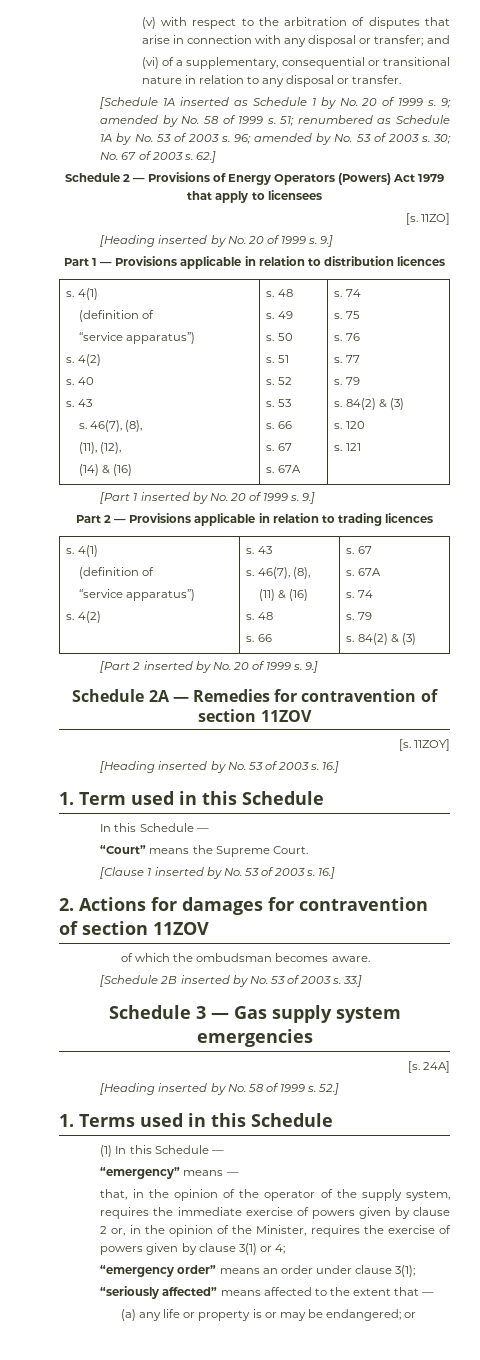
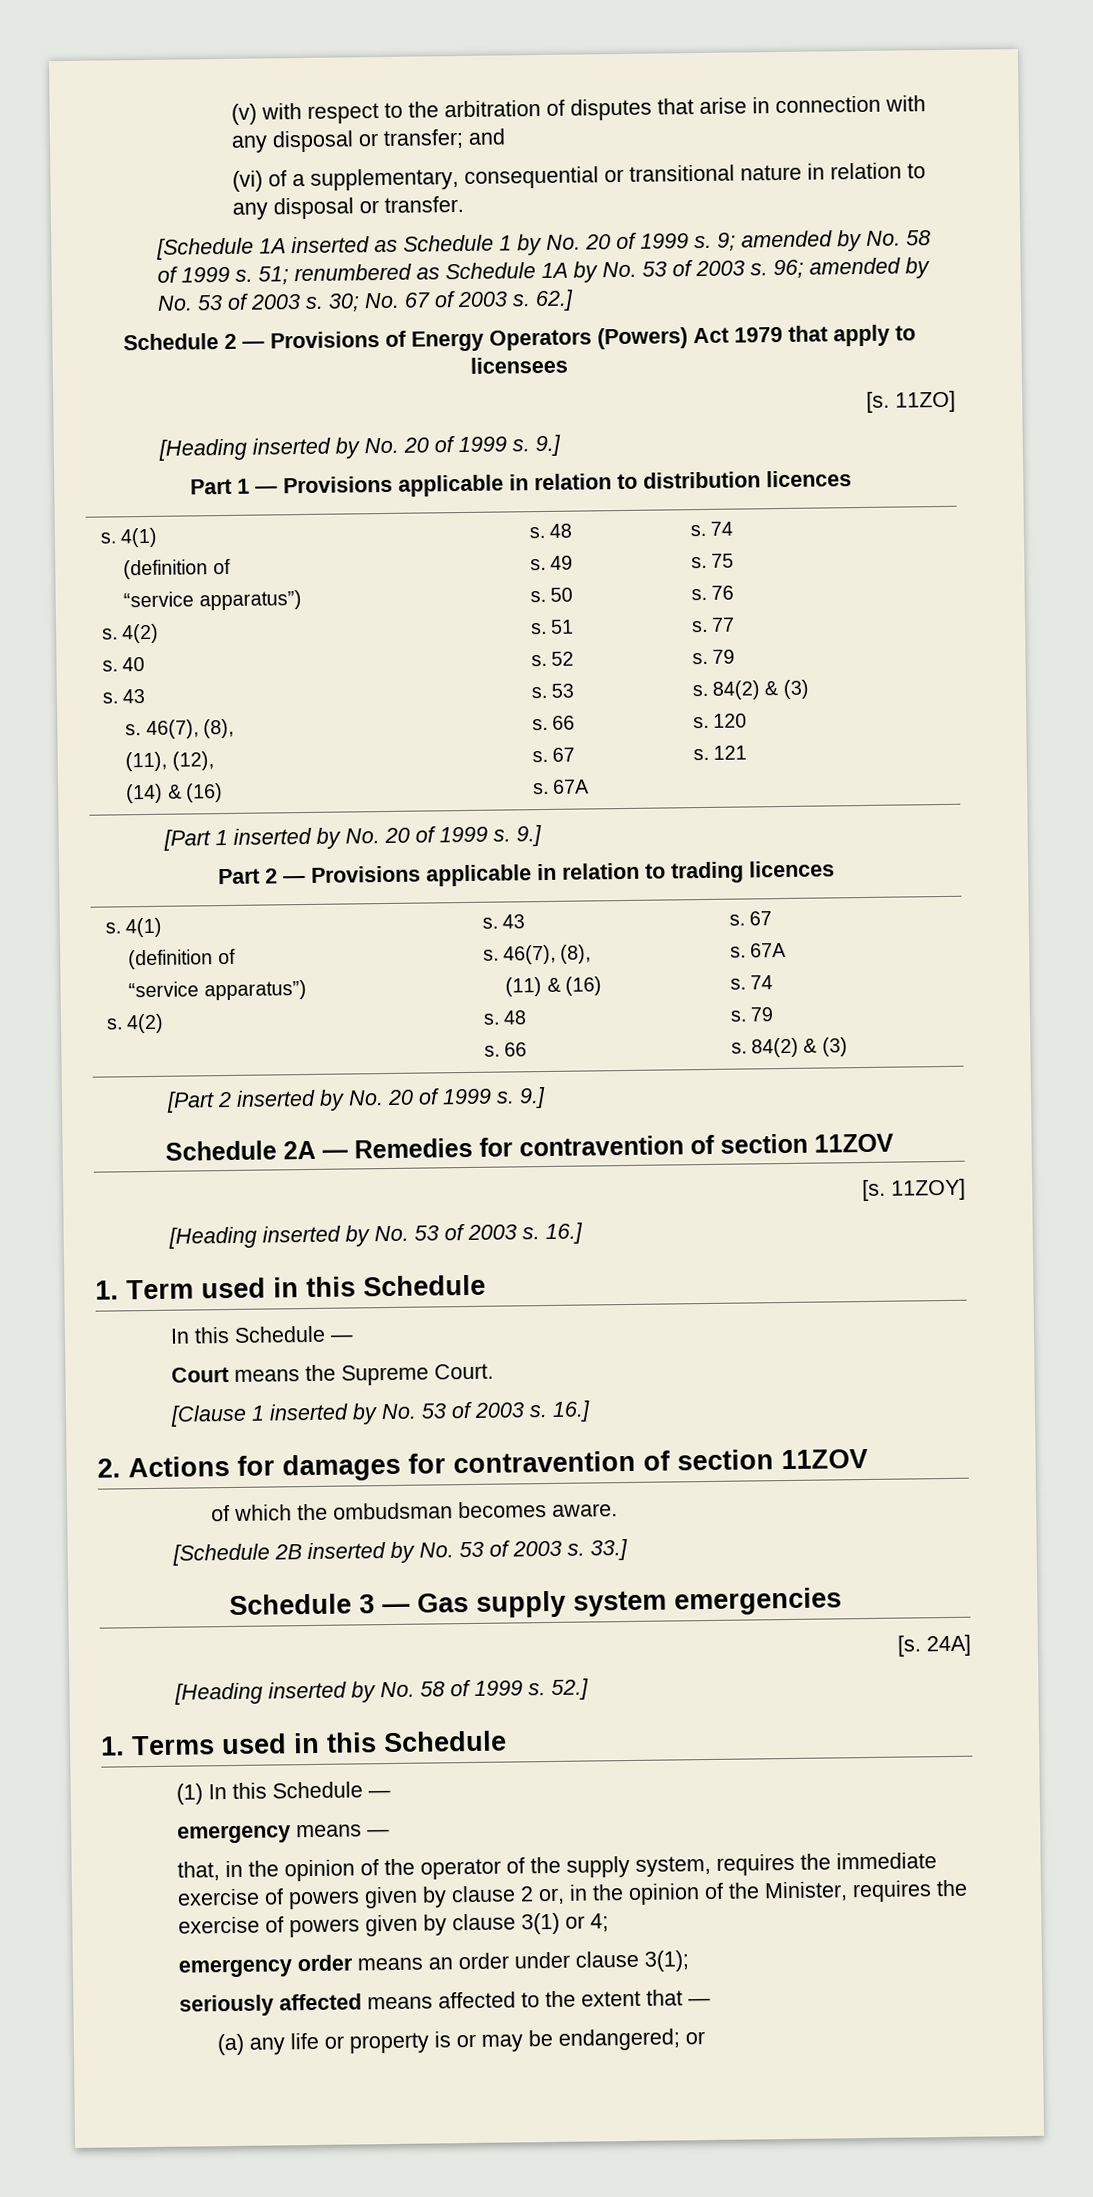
[100,845,147,854] “Court” -> [171,1367,230,1383] Court
[100,1167,181,1179] “emergency” -> [177,1824,292,1844] emergency
[100,1265,217,1277] “emergency order” -> [178,1954,354,1978] emergency order
[100,1286,218,1299] “seriously affected” -> [179,1993,363,2017] seriously affected

